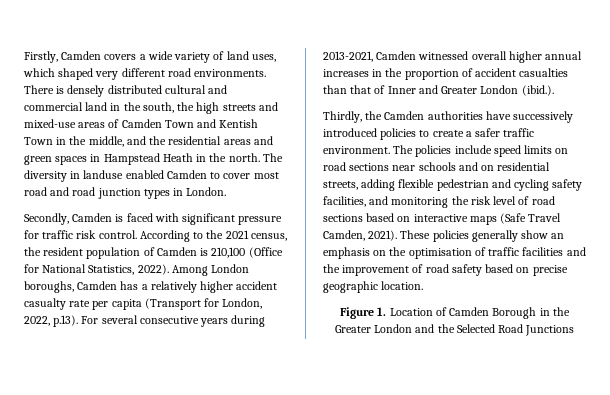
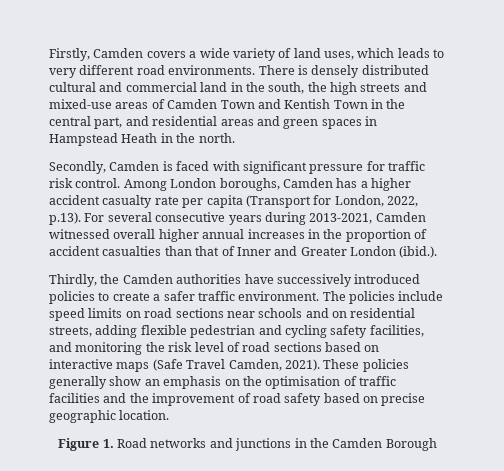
[58,68,94,80] shaped -> [397,48,445,58] leads to
[88,136,167,147] middle, and the -> [49,116,149,129] central part, and
[262,153,283,162] [24,170,279,182] [24,187,227,199] The diversity in landuse enabled Camden to cover most road and road junction types in London. -> (235, 138) none
[139,230,287,242] [24,247,283,259] [24,264,169,275] According to the 2021 census, the resident population of Camden is 210,100 (Office for National Statistics, 2022). -> (121, 183) none
[150,281,197,293] relatively -> (368, 184) none
[389,307,570,319] [334,324,575,336] Location of Camden Borough in the Greater London and the Selected Road Junctions -> [117,438,437,451] Road networks and junctions in the Camden Borough

